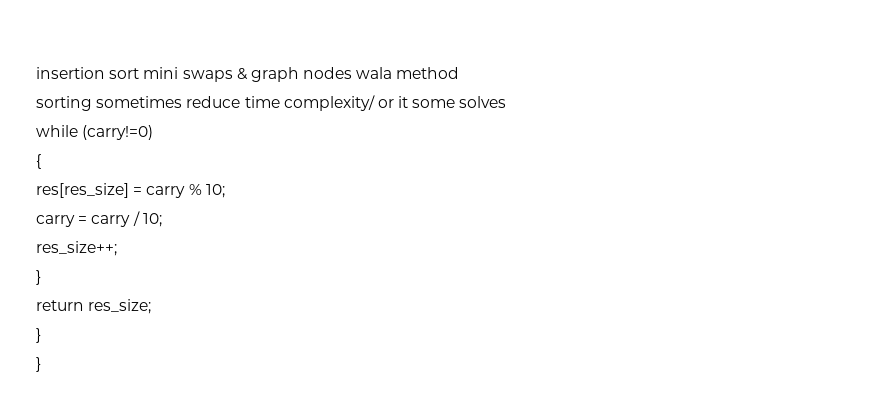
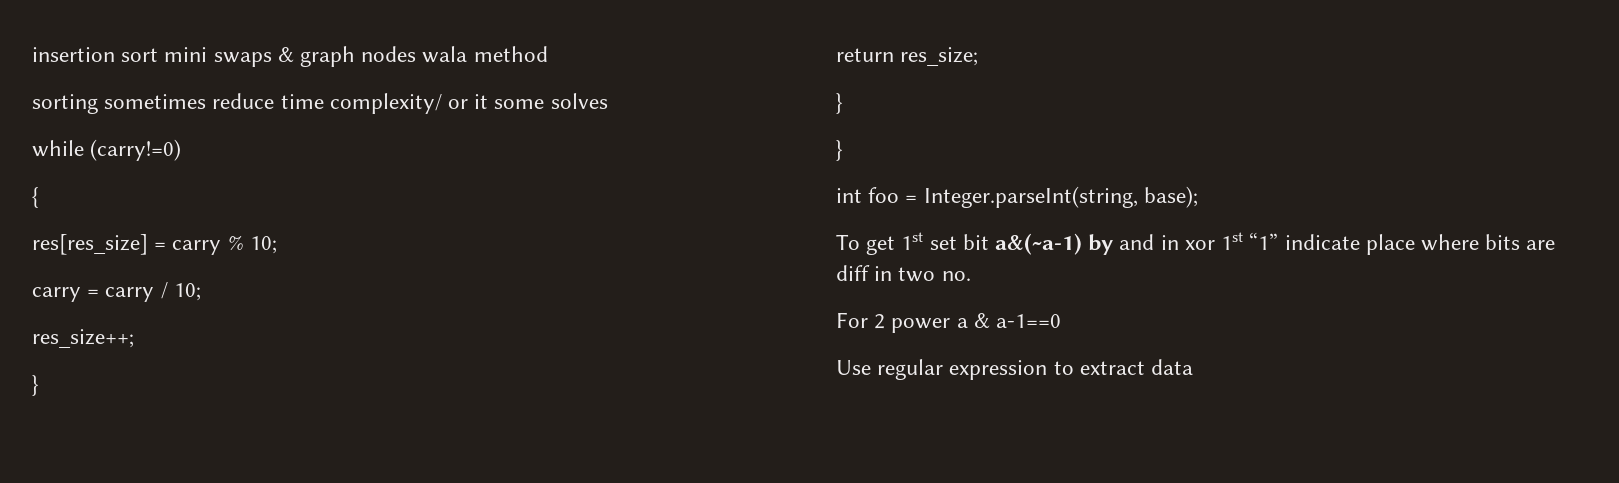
(41, 364) none -> [836,186,1198,208] [836,232,1556,255] [836,265,971,282] [836,312,1062,333] [836,359,1194,380] // int foo = Integer.parseInt(string, base); // To get 1st set bit a&(~a-1) by and in xor 1st “1” indicate place where bits are diff in two no. // For 2 power a & a-1==0 // Use regular expression to extract data

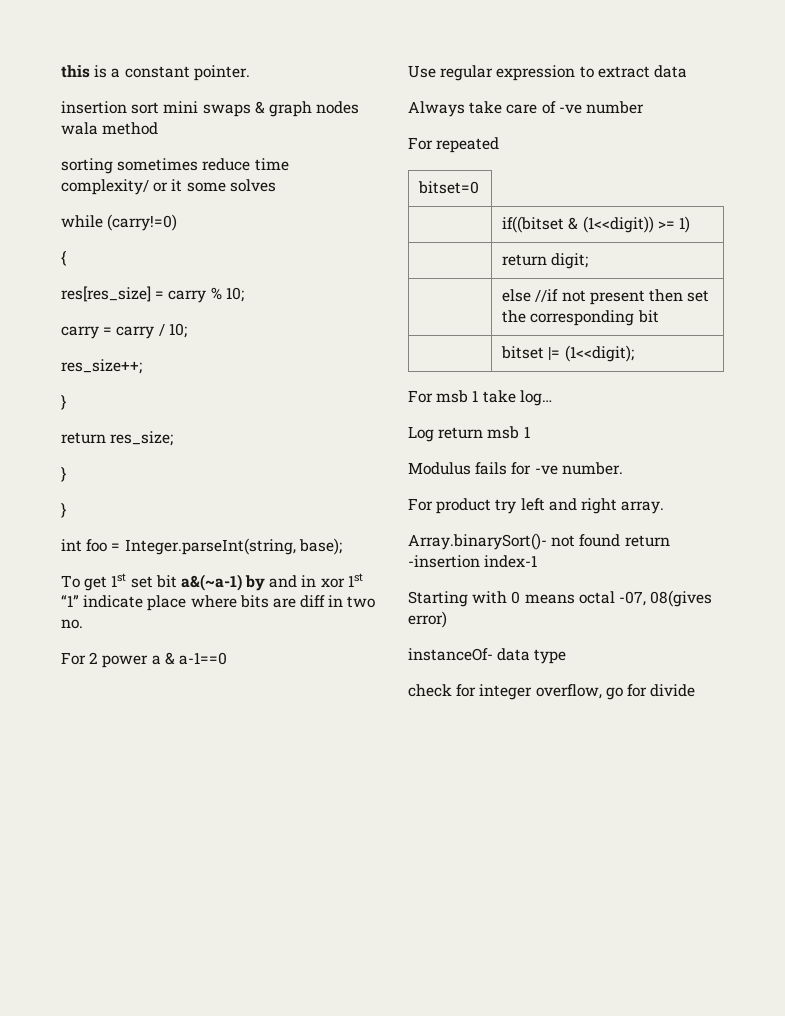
(32, 54) none -> [61,65,250,81] this is a constant pointer. //
(1194, 367) none -> [408,101,644,117] [408,137,500,153] [418,181,480,194] [502,216,691,233] [502,253,589,269] [502,289,710,305] [502,310,659,326] [501,345,634,362] [408,390,552,406] [408,426,530,442] [408,462,623,475] [408,498,665,514] [408,533,670,550] [408,555,538,568] [408,590,713,607] [408,611,447,628] [408,648,567,664] [408,684,696,700] // Always take care of -ve number // For repeated // bitset=0 // | if((bitset & (1<<digit)) >= 1) // | return digit; // | else //if not present then set the corresponding bit // | bitset |= (1<<digit); // For msb 1 take log… // Log return msb 1 // Modulus fails for -ve number. // For product try left and right array. // Array.binarySort()- not found return -insertion index-1 // Starting with 0 means octal -07, 08(gives error) // instanceOf- data type // check for integer overflow, go for divide

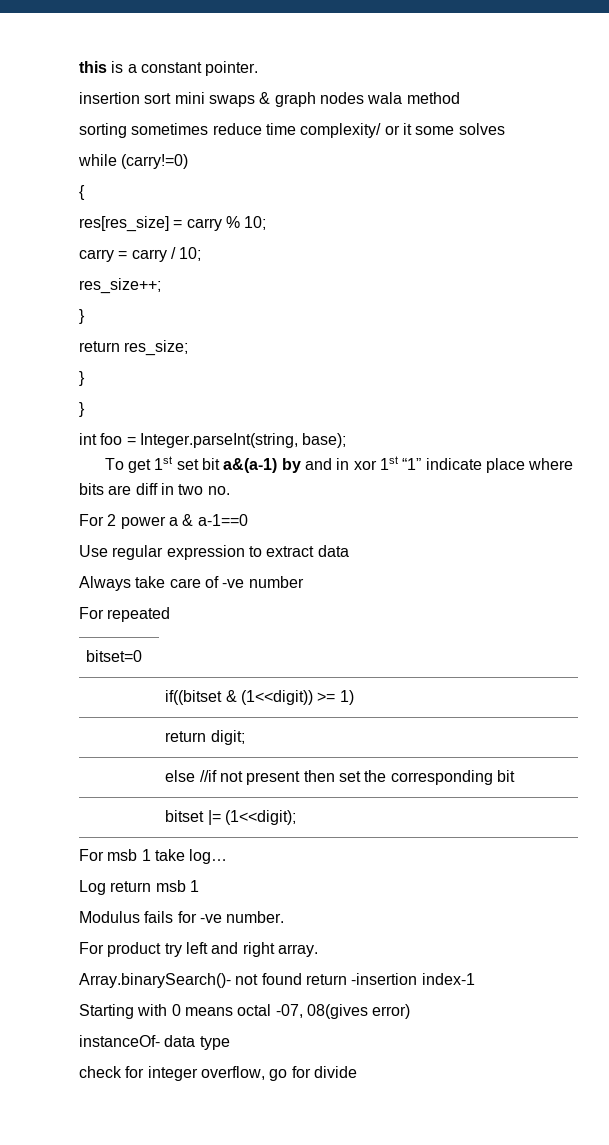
[180,574,242,591] a&(~a-1) -> [223,458,278,473] a&(a-1)
[408,533,547,550] Array.binarySort()- -> [79,973,231,988] Array.binarySearch()-

